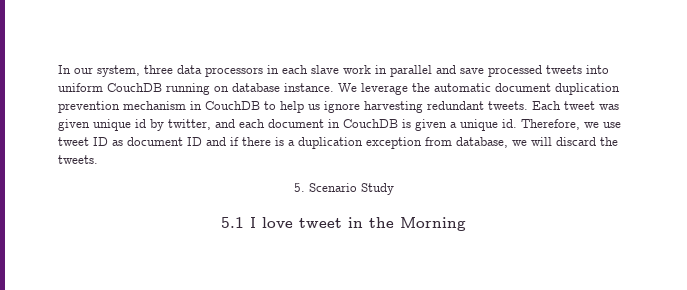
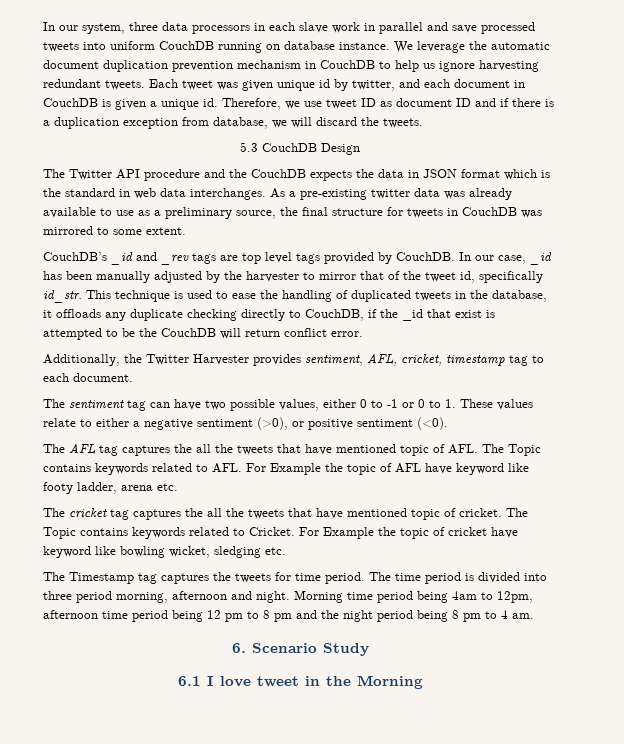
[293,183,305,192] 5. -> [240,142,360,155] [43,169,550,181] [43,188,512,200] [43,207,542,219] [43,226,186,235] [43,252,552,265] [43,271,543,283] [43,290,547,303] [43,309,495,321] [43,328,363,340] [43,353,544,366] [43,373,133,382] [43,399,533,411] [43,417,448,430] [43,443,541,456] [43,463,529,475] [43,482,178,494] [43,508,528,520] [43,527,518,539] [43,546,286,558] [43,572,547,584] [43,590,533,603] [43,610,534,622] [231,643,246,653] 5.3 CouchDB Design // The Twitter API procedure and the CouchDB expects the data in JSON format which is the standard in web data interchanges. As a pre-existing twitter data was already available to use as a preliminary source, the final structure for tweets in CouchDB was mirrored to some extent. // CouchDB’s _id and _rev tags are top level tags provided by CouchDB. In our case, _id has been manually adjusted by the harvester to mirror that of the tweet id, specifically id_str. This technique is used to ease the handling of duplicated tweets in the database, it offloads any duplicate checking directly to CouchDB, if the _id that exist is attempted to be the CouchDB will return conflict error. // Additionally, the Twitter Harvester provides sentiment, AFL, cricket, timestamp tag to each document. // The sentiment tag can have two possible values, either 0 to -1 or 0 to 1. These values relate to either a negative sentiment (>0), or positive sentiment (<0). // The AFL tag captures the all the tweets that have mentioned topic of AFL. The Topic contains keywords related to AFL. For Example the topic of AFL have keyword like footy ladder, arena etc. // The cricket tag captures the all the tweets that have mentioned topic of cricket. The Topic contains keywords related to Cricket. For Example the topic of cricket have keyword like bowling wicket, sledging etc. // The Timestamp tag captures the tweets for time period. The time period is divided into three period morning, afternoon and night. Morning time period being 4am to 12pm, afternoon time period being 12 pm to 8 pm and the night period being 8 pm to 4 am. // 6.
[221,217,244,228] 5.1 -> [177,676,201,686] 6.1

